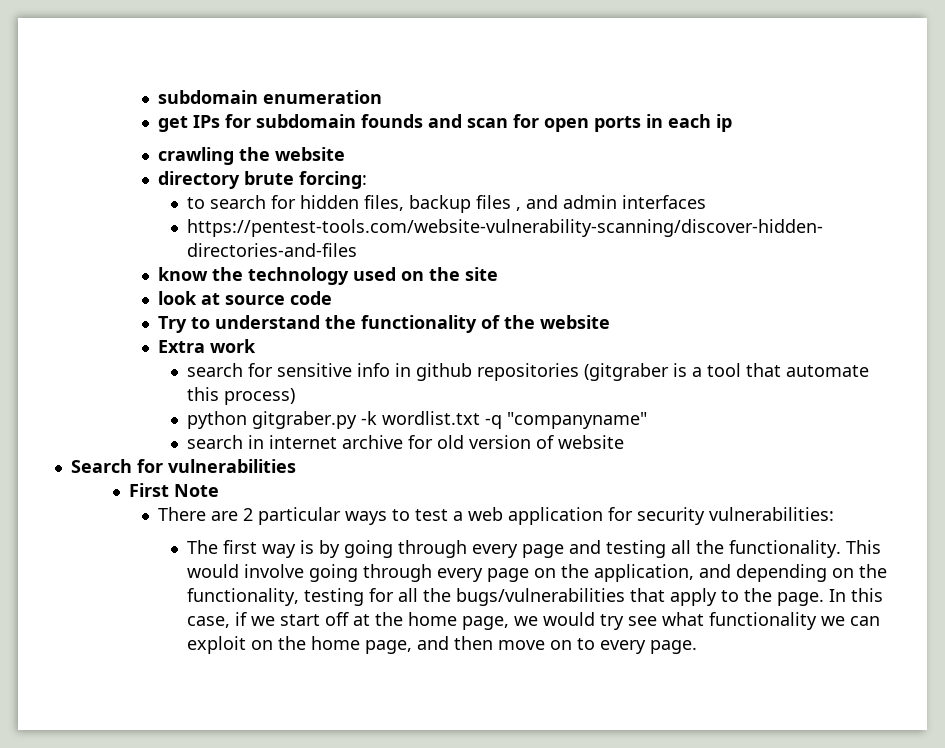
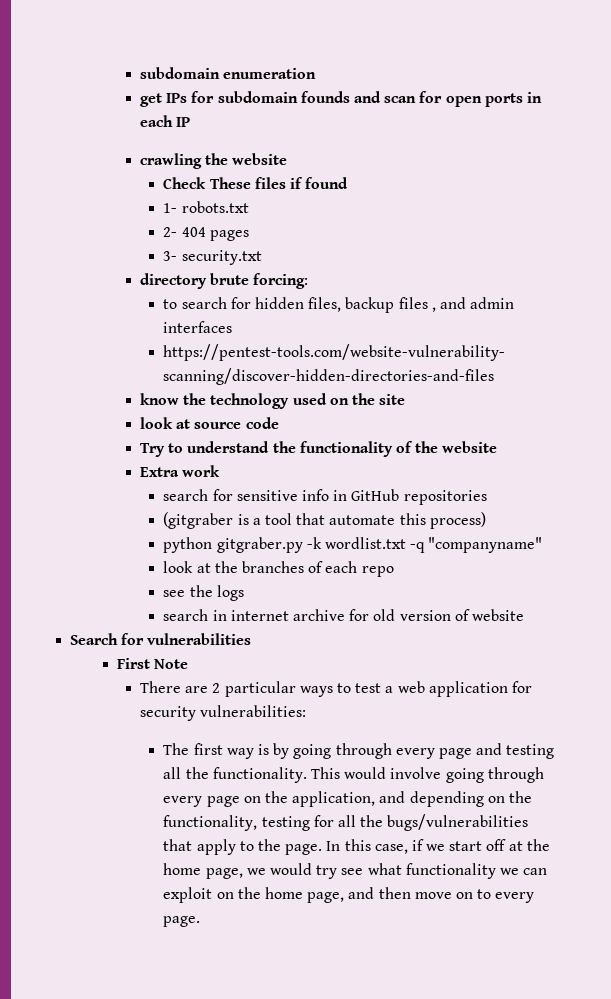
[716,114,733,132] ip -> [176,117,191,127] IP
(346, 154) none -> [163,177,349,189] [163,201,249,213] [163,227,249,241] [163,250,262,265] // Check These files if found // 1- robots.txt // 2- 404 pages // 3- security.txt
[416,363,473,381] github -> [351,489,400,501] GitHub
(580, 372) none -> (487, 497) //
(648, 420) none -> [163,561,394,577] [163,585,244,601] // look at the branches of each repo // see the logs

